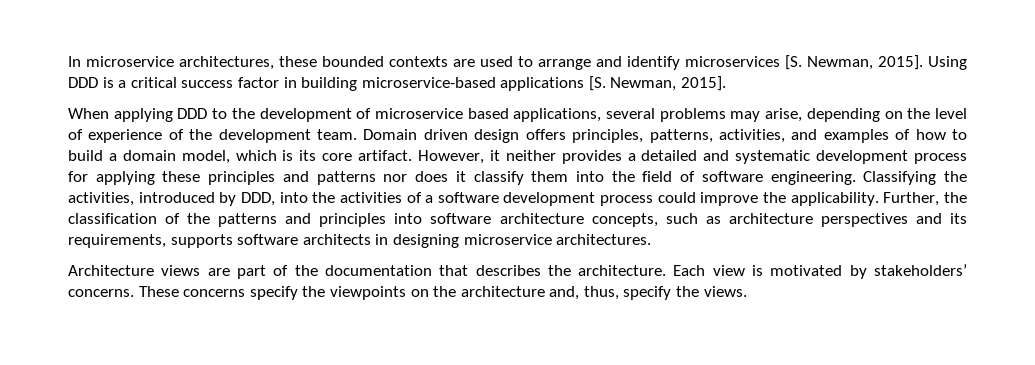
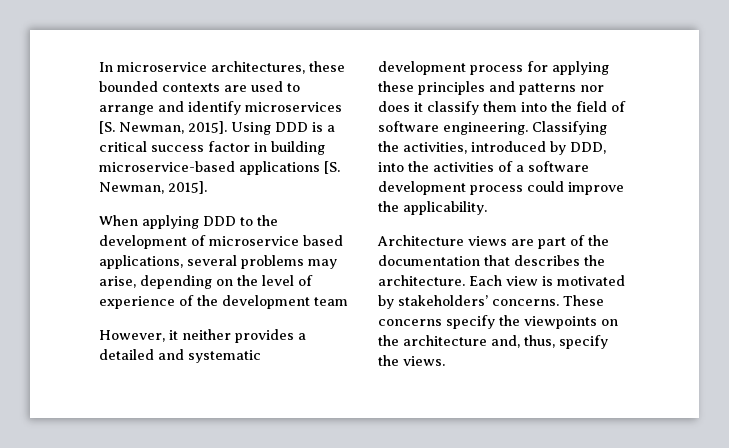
[317,129,967,143] [68,150,413,164] team. Domain driven design offers principles, patterns, activities, and examples of how to build a domain model, which is its core artifact. -> [314,297,348,306] team //
[883,192,967,206] [68,213,968,227] [68,234,652,248] Further, the classification of the patterns and principles into software architecture concepts, such as architecture perspectives and its requirements, supports software architects in designing microservice architectures. -> (487, 208) none

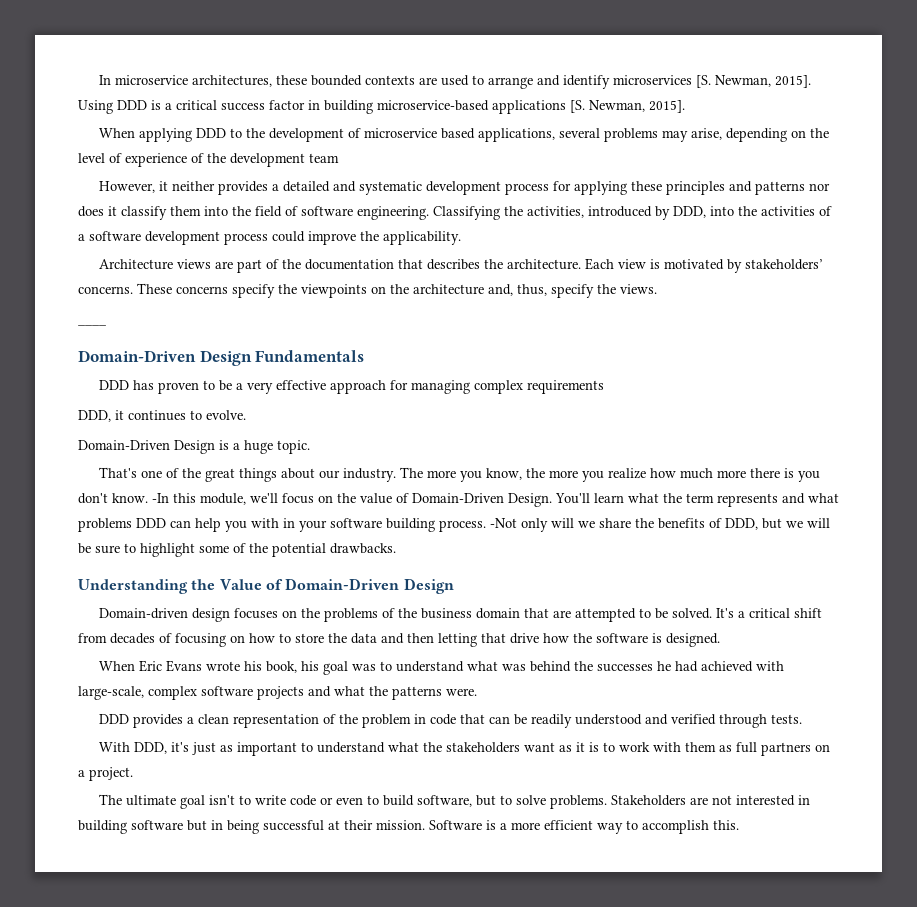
(445, 361) none -> [78,324,107,326] [78,350,365,366] [99,380,605,394] [78,410,246,422] [78,440,310,454] [99,467,821,482] [78,493,839,507] [78,518,830,532] [78,543,396,557] [78,578,454,594] [99,608,823,622] [78,633,720,647] [99,660,785,675] [78,686,477,700] [99,714,803,728] [99,742,831,756] [78,767,133,781] [99,794,811,809] [78,820,739,834] // ____ // Domain-Driven Design Fundamentals // DDD has proven to be a very effective approach for managing complex requirements // DDD, it continues to evolve. // Domain‑Driven Design is a huge topic. // That's one of the great things about our industry. The more you know, the more you realize how much more there is you don't know. ‑In this module, we'll focus on the value of Domain‑Driven Design. You'll learn what the term represents and what problems DDD can help you with in your software building process. ‑Not only will we share the benefits of DDD, but we will be sure to highlight some of the potential drawbacks. // Understanding the Value of Domain-Driven Design // Domain-driven design focuses on the problems of the business domain that are attempted to be solved. It's a critical shift from decades of focusing on how to store the data and then letting that drive how the software is designed. // When Eric Evans wrote his book, his goal was to understand what was behind the successes he had achieved with large-scale, complex software projects and what the patterns were. // DDD provides a clean representation of the problem in code that can be readily understood and verified through tests. // With DDD, it's just as important to understand what the stakeholders want as it is to work with them as full partners on a project. // The ultimate goal isn't to write code or even to build software, but to solve problems. Stakeholders are not interested in building software but in being successful at their mission. Software is a more efficient way to accomplish this.

